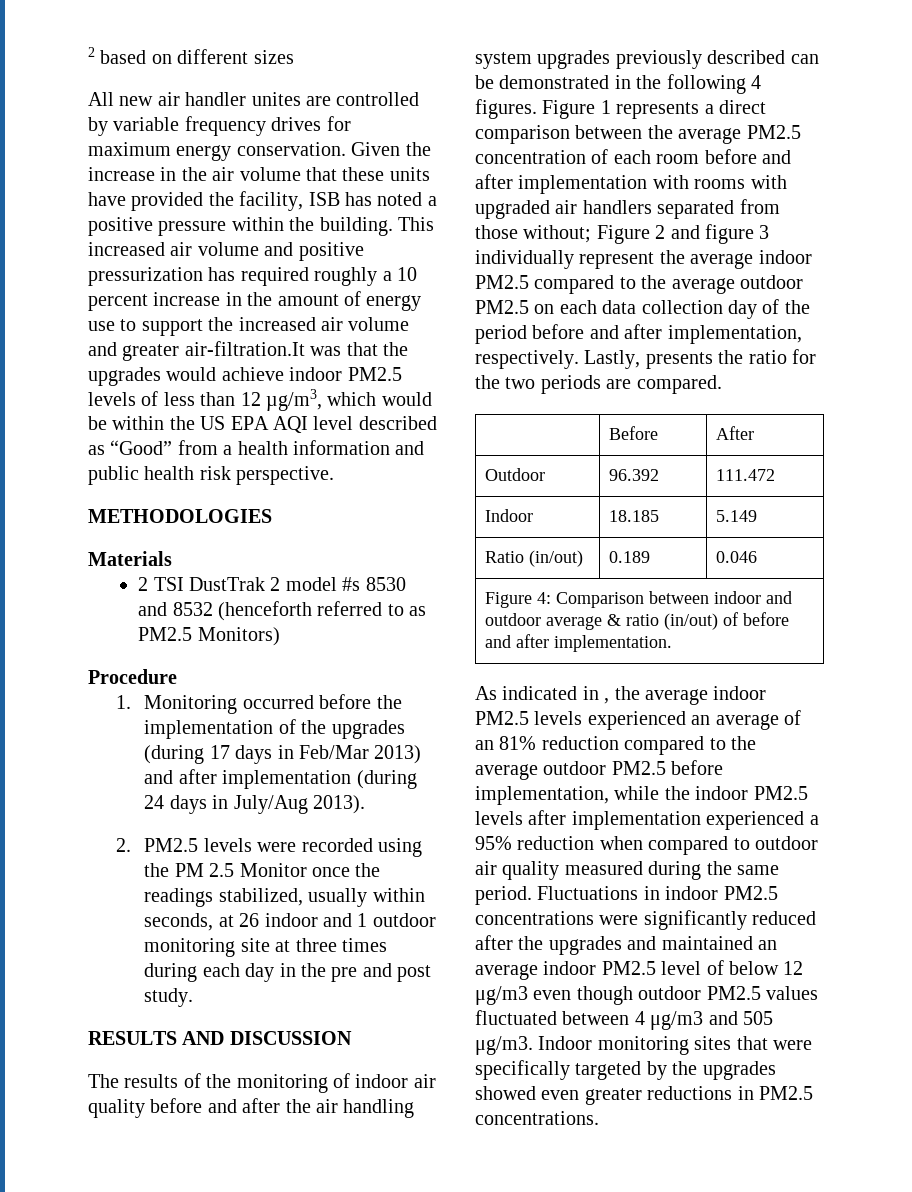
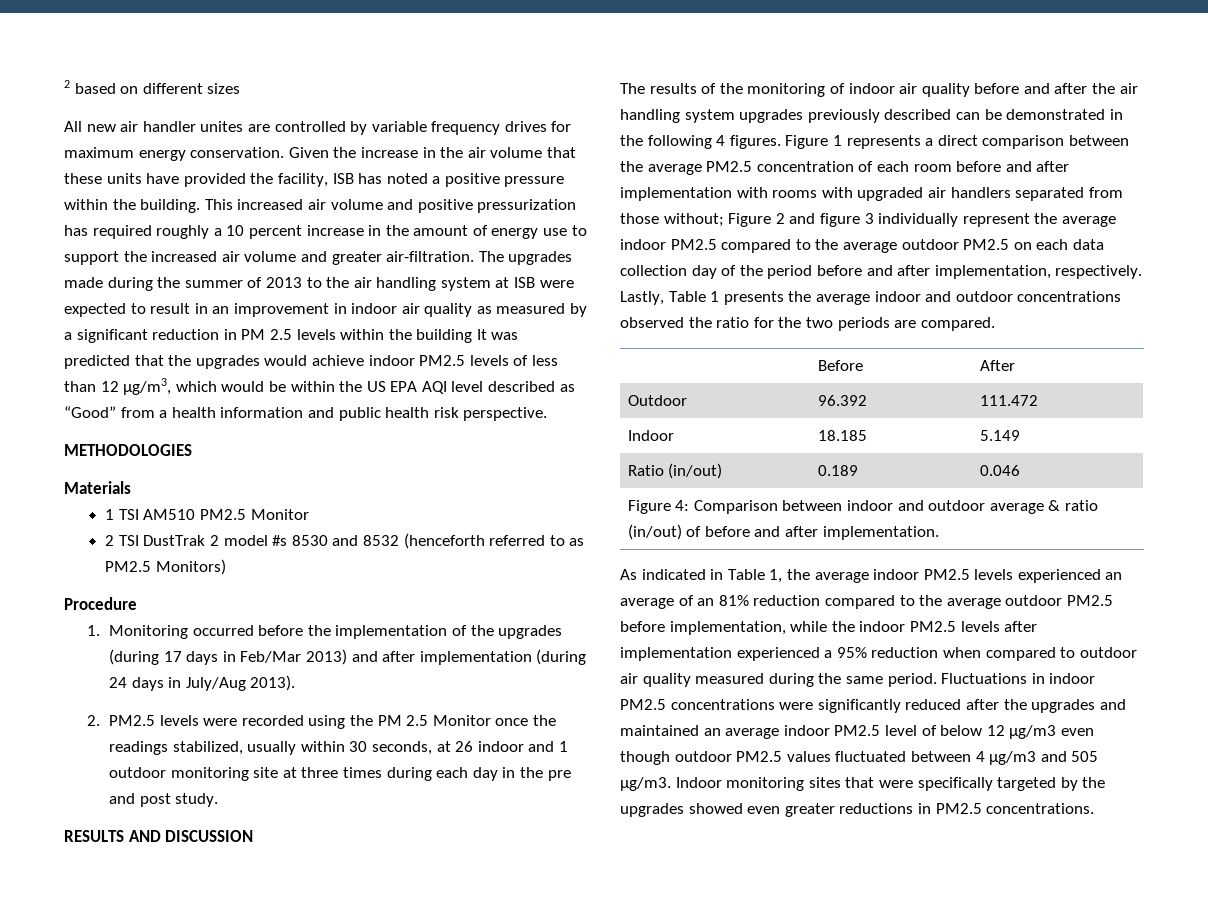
[184,341,342,356] air-filtration.It was -> [386,251,573,265] [64,277,574,291] [64,303,588,317] [64,329,519,343] [64,355,130,369] air-filtration. The upgrades made during the summer of 2013 to the air handling system at ISB were expected to result in an improvement in indoor air quality as measured by a significant reduction in PM 2.5 levels within the building It was predicted
(172, 558) none -> [105,509,309,520] // 1 TSI AM510 PM2.5 Monitor
(425, 895) none -> [349,741,368,752] 30
[645,352,713,369] presents -> [668,291,1122,305] [620,317,684,328] Table 1 presents the average indoor and outdoor concentrations observed
[604,698,610,704] , -> [727,569,783,583] Table 1,

